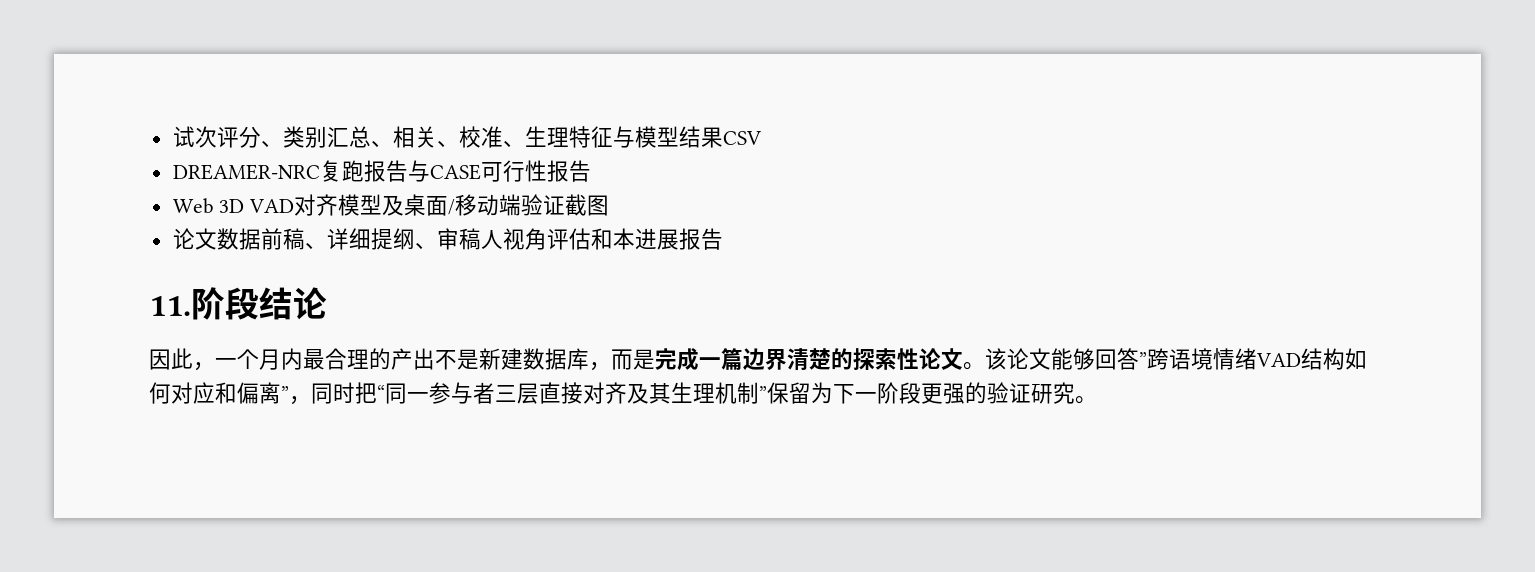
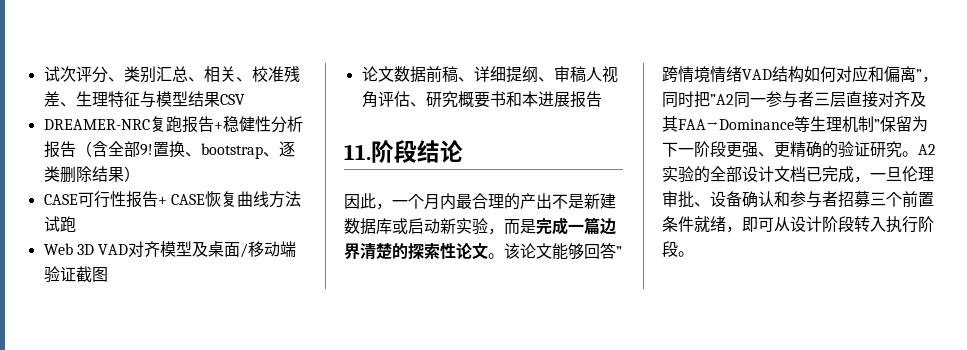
(503, 137) none -> [283,66,300,83] [43,91,60,107] 残差
[407,160,591,182] 与CASE可行性报告 -> [213,116,303,133] [43,141,295,159] [43,166,140,183] [43,191,301,208] [43,216,76,232] +稳健性分析报告（含全部9!置换、bootstrap、逐类删除结果） // CASE可行性报告+ CASE恢复曲线方法试跑
(591, 239) none -> [409,91,506,108] 、研究概要书
(589, 359) none -> [392,218,488,234] 或启动新实验
[1169,349,1191,370] 语 -> [678,66,694,83] 情
[377,385,385,401] “ -> [710,94,734,105] ”A2
(671, 393) none -> [678,116,810,132] FAA→Dominance等
(965, 393) none -> [758,141,822,158] 、更精确
(1097, 400) none -> [918,144,936,155] [662,166,934,183] [662,191,934,208] [662,216,934,233] [662,241,694,257] A2实验的全部设计文档已完成，一旦伦理审批、设备确认和参与者招募三个前置条件就绪，即可从设计阶段转入执行阶段。

